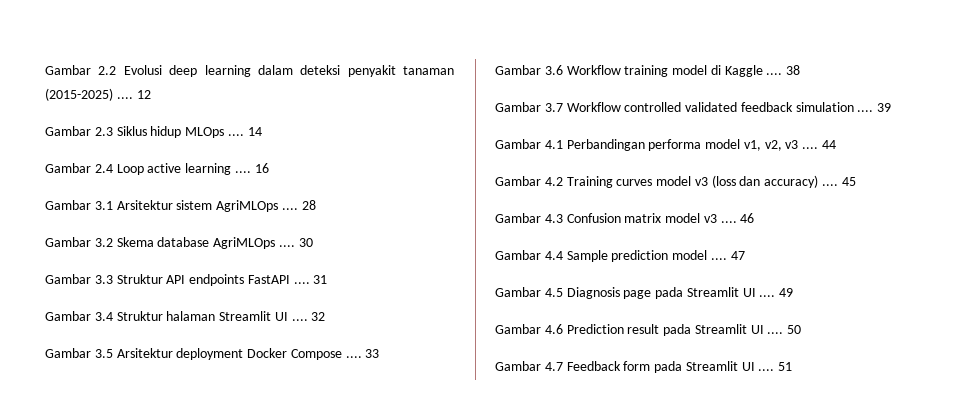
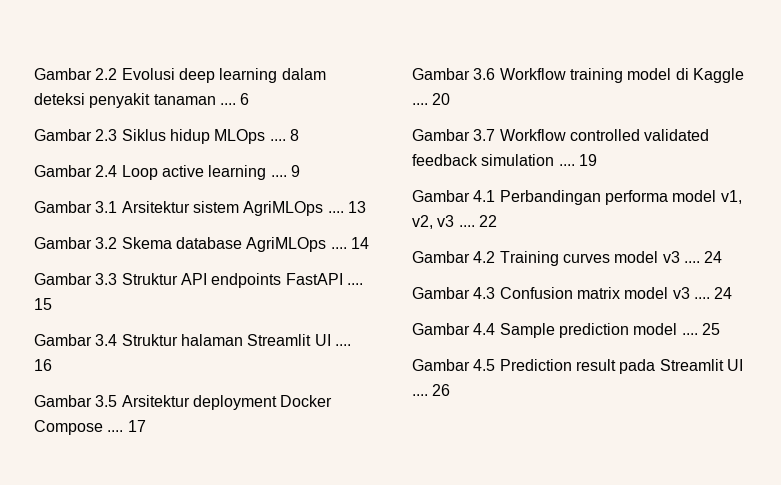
[45,88,151,101] (2015-2025) .... 12 -> [219,93,250,105] .... 6
[247,127,262,136] 14 -> [289,129,299,141] 8
[254,163,269,173] 16 -> [290,165,300,177] 9
[301,200,316,210] 28 -> [347,201,366,213] 13
[298,238,313,247] 30 -> [350,237,369,249] 14
[313,275,328,284] 31 -> [34,298,52,310] 15
[311,312,326,321] 32 -> [34,359,52,371] 16
[365,349,380,358] 33 -> [127,420,146,432] 17
[786,65,801,75] 38 -> [432,93,451,105] 20
[877,103,892,112] 39 -> [578,154,597,166] 19
[822,140,837,149] 44 -> [478,215,497,227] 22
[711,175,856,188] (loss dan accuracy) .... 45 -> [683,251,723,263] .... 24
[740,213,755,223] 46 -> [714,287,733,299] 24
[730,251,745,260] 47 -> [701,323,720,335] 25
[566,287,794,299] [495,324,563,334] Diagnosis page pada Streamlit UI .... 49 // Gambar 4.6 -> (496, 365) none
[787,325,802,334] [495,361,793,373] 50 // Gambar 4.7 Feedback form pada Streamlit UI .... 51 -> [432,384,451,396] 26

